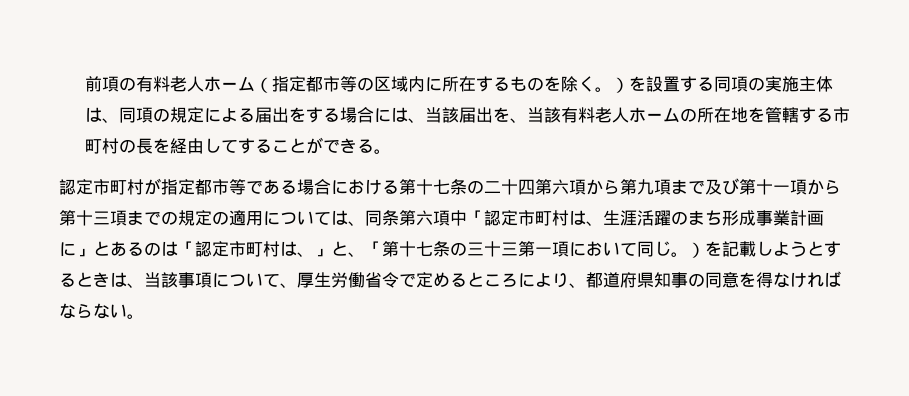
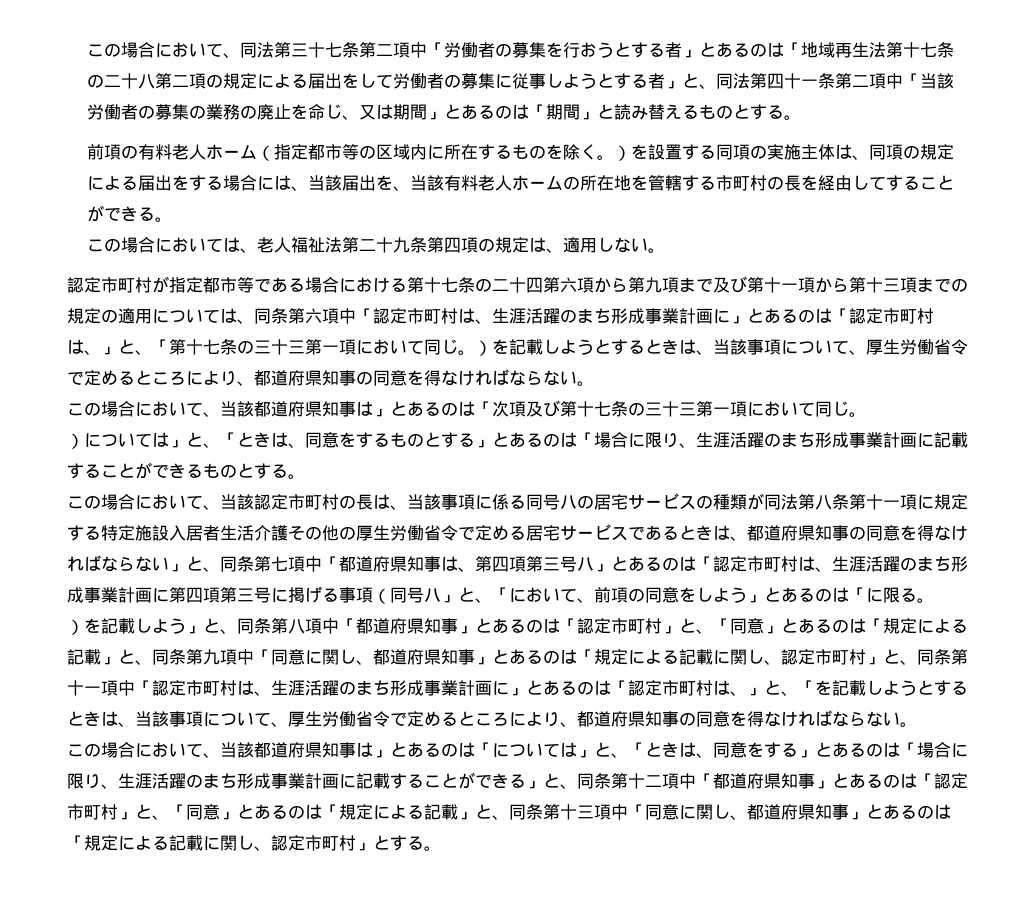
(84, 84) none -> [86,42,954,58] [86,73,954,89] [86,104,801,120] この場合において、同法第三十七条第二項中「労働者の募集を行おうとする者」とあるのは「地域再生法第十七条の二十八第二項の規定による届出をして労働者の募集に従事しようとする者」と、同法第四十一条第二項中「当該労働者の募集の業務の廃止を命じ、又は期間」とあるのは「期間」と読み替えるものとする。 //
(391, 151) none -> [86,237,665,253] // この場合においては、老人福祉法第二十九条第四項の規定は、適用しない。
(144, 316) none -> [67,400,866,417] [67,432,968,449] [67,462,305,479] [67,493,968,510] [67,524,968,541] [67,555,968,572] [67,586,934,604] [67,618,968,635] [67,649,968,665] [67,680,968,696] [67,710,917,727] [67,742,968,758] [67,772,968,789] [67,804,951,820] [67,835,441,851] // この場合において、当該都道府県知事は」とあるのは「次項及び第十七条の三十三第一項において同じ。 // ）については」と、「ときは、同意をするものとする」とあるのは「場合に限り、生涯活躍のまち形成事業計画に記載することができるものとする。 // この場合において、当該認定市町村の長は、当該事項に係る同号ハの居宅サービスの種類が同法第八条第十一項に規定する特定施設入居者生活介護その他の厚生労働省令で定める居宅サービスであるときは、都道府県知事の同意を得なければならない」と、同条第七項中「都道府県知事は、第四項第三号ハ」とあるのは「認定市町村は、生涯活躍のまち形成事業計画に第四項第三号に掲げる事項（同号ハ」と、「において、前項の同意をしよう」とあるのは「に限る。 // ）を記載しよう」と、同条第八項中「都道府県知事」とあるのは「認定市町村」と、「同意」とあるのは「規定による記載」と、同条第九項中「同意に関し、都道府県知事」とあるのは「規定による記載に関し、認定市町村」と、同条第十一項中「認定市町村は、生涯活躍のまち形成事業計画に」とあるのは「認定市町村は、」と、「を記載しようとするときは、当該事項について、厚生労働省令で定めるところにより、都道府県知事の同意を得なければならない。 // この場合において、当該都道府県知事は」とあるのは「については」と、「ときは、同意をする」とあるのは「場合に限り、生涯活躍のまち形成事業計画に記載することができる」と、同条第十二項中「都道府県知事」とあるのは「認定市町村」と、「同意」とあるのは「規定による記載」と、同条第十三項中「同意に関し、都道府県知事」とあるのは「規定による記載に関し、認定市町村」とする。

